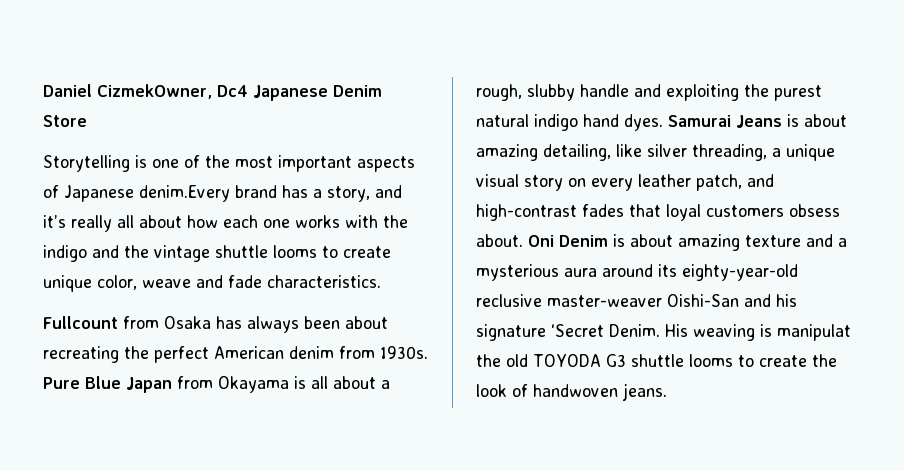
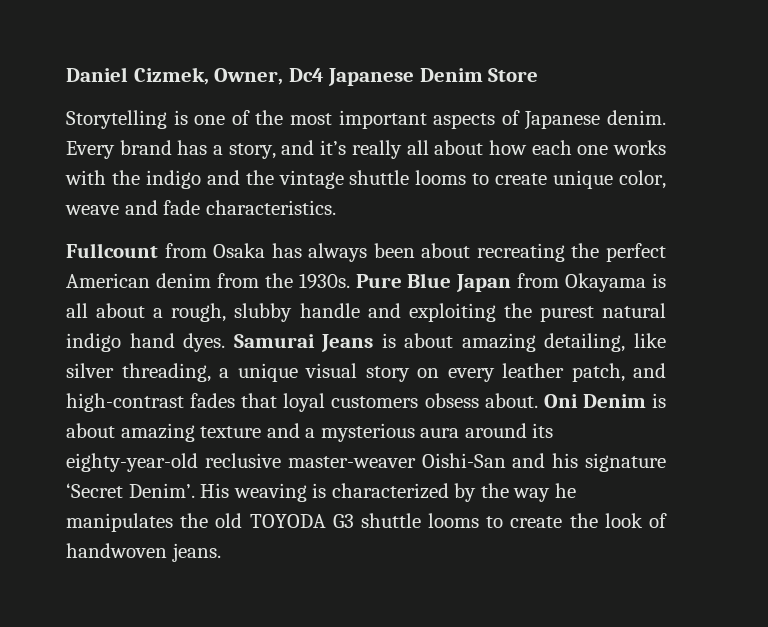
[97,84,212,99] CizmekOwner, -> [133,67,284,85] Cizmek, Owner,
[139,185,230,202] denim.Every -> [607,110,667,125] [66,141,115,159] denim. Every
(375, 352) none -> [264,273,293,288] the
[609,324,660,337] Denim. -> [128,483,195,498] Denim’.
[777,324,851,341] manipulat -> [331,483,576,502] [66,513,173,532] characterized by the way he manipulates

